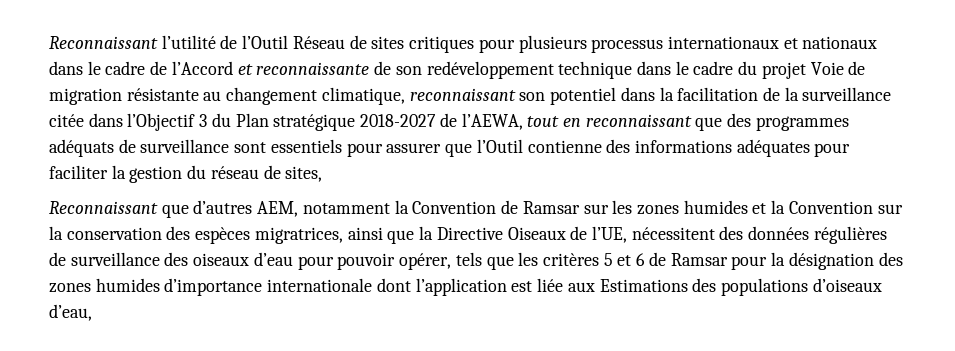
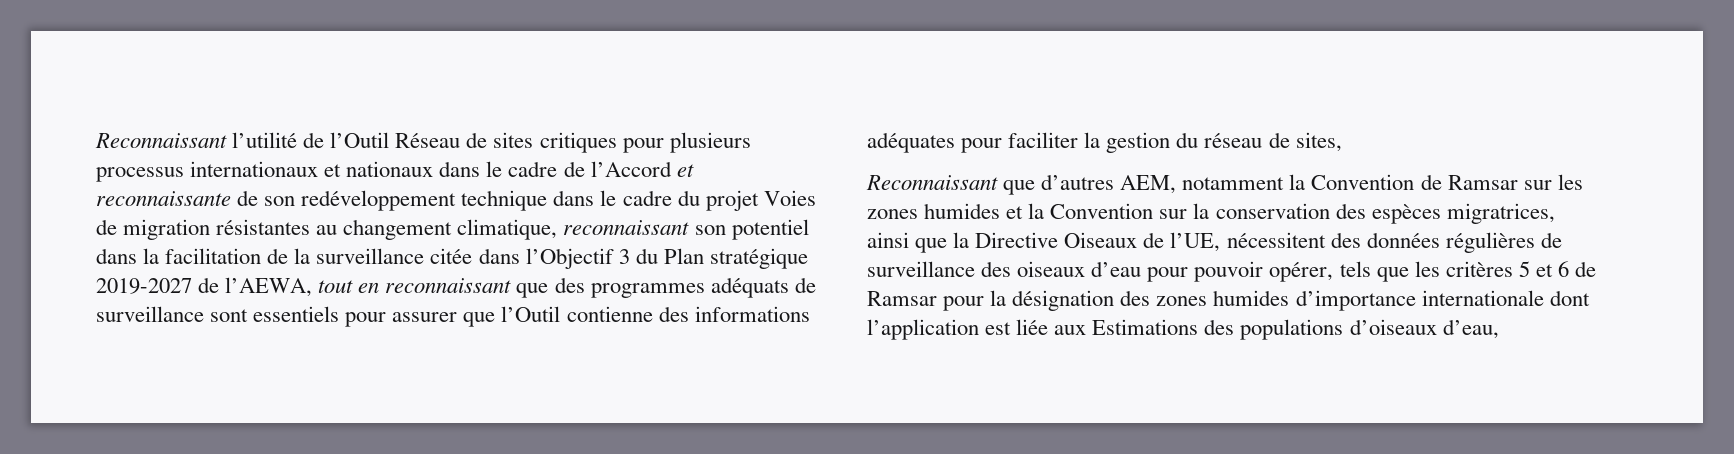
[810,62,844,75] Voie -> [763,190,816,206] Voies
[126,88,199,101] résistante -> [216,219,311,235] résistantes
[360,114,437,127] 2018-2027 -> [96,278,192,294] 2019-2027

